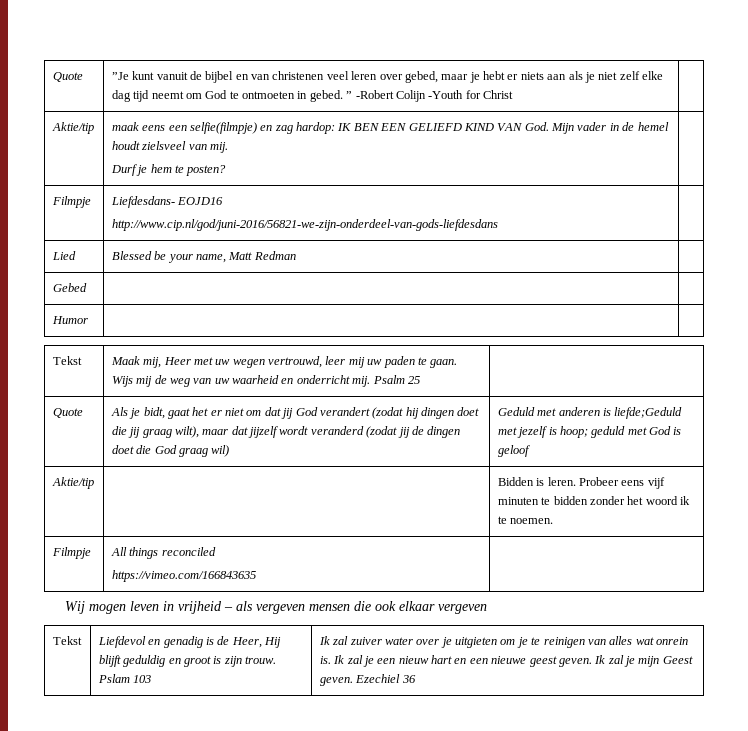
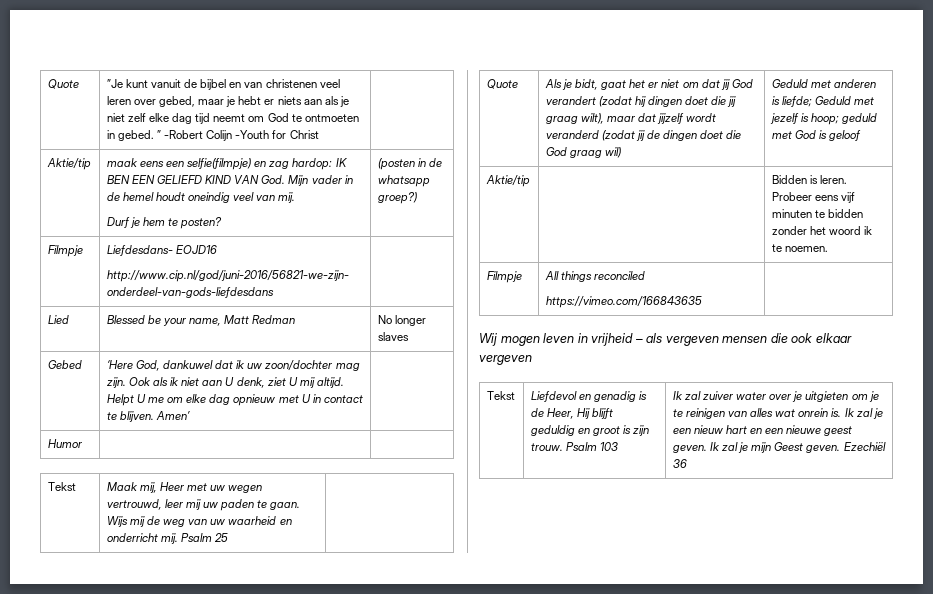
[141,141,187,150] zielsveel -> [188,192,255,203] oneindig veel
(227, 170) none -> [377,158,443,170] [377,175,430,187] [377,192,417,204] (posten in de whatsapp groep?)
[52,283,87,292] // Gebed | -> [377,315,426,326] [377,332,409,341] [47,360,82,369] [106,360,360,371] [106,377,344,388] [106,394,363,406] [106,411,191,422] No longer slaves // Gebed | ‘Here God, dankuwel dat ik uw zoon/dochter mag zijn. Ook als ik niet aan U denk, ziet U mij altijd. Helpt U me om elke dag opnieuw met U in contact te blijven. Amen’
[614,407,683,419] liefde;Geduld -> [781,96,852,107] liefde; Geduld
[97,674,130,683] Pslam -> [565,442,597,451] Psalm
[355,674,401,683] Ezechiel -> [843,442,886,451] Ezechiël

